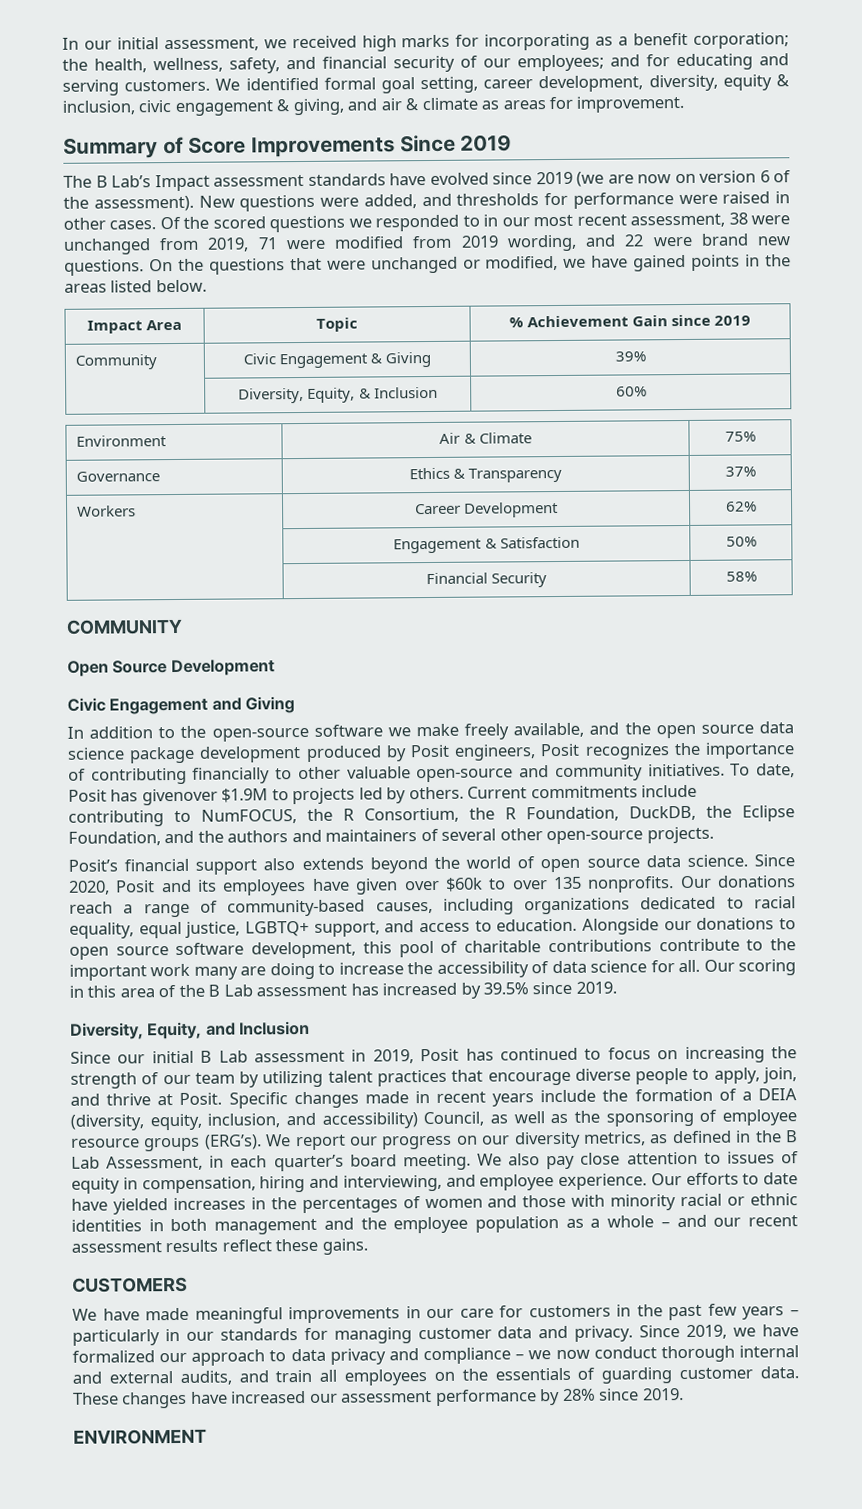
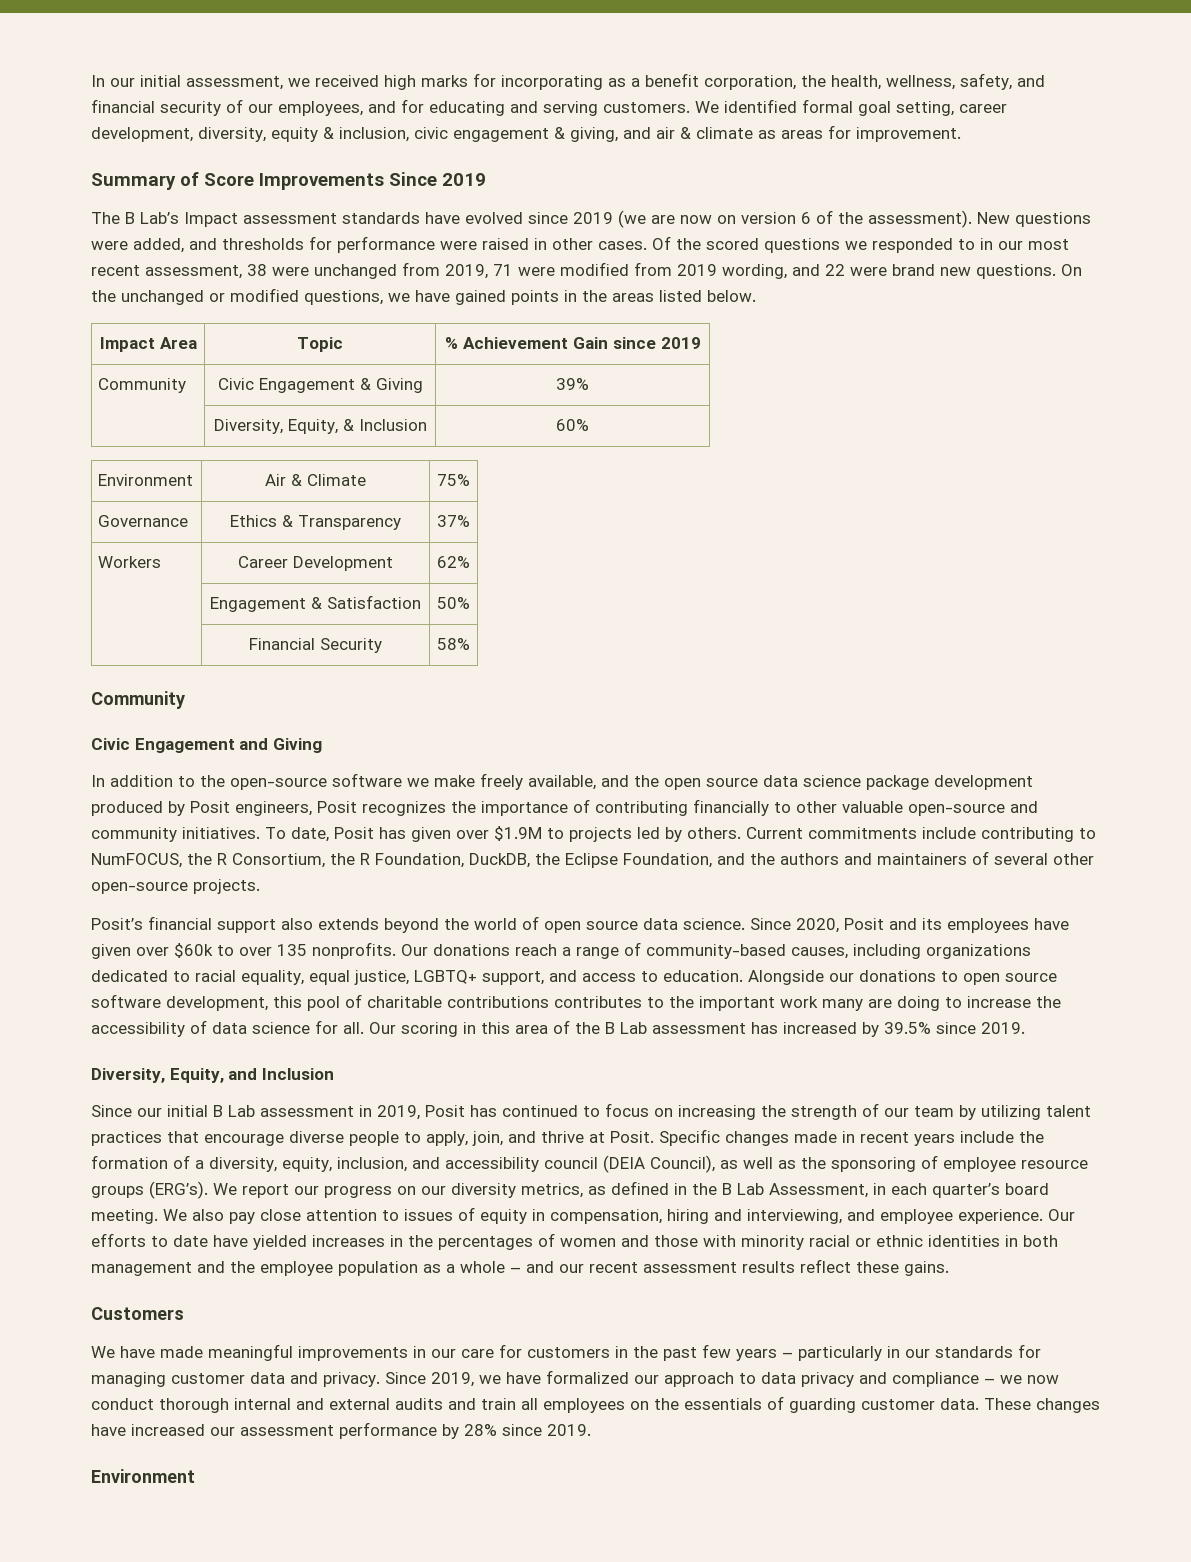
[692,32,789,49] corporation; -> [704,75,796,90] corporation,
[517,54,604,72] employees; -> [278,101,363,116] employees,
[208,255,559,275] questions that were unchanged or modified, -> [121,288,383,305] unchanged or modified questions,
[66,618,183,635] [67,659,275,677] COMMUNITY // Open Source Development -> [91,691,185,709] Community
[141,788,218,806] givenover -> [411,827,489,842] given over
[658,938,740,952] contribute -> [554,996,642,1008] contributes
[757,1088,797,1101] [70,1114,144,1131] DEIA (diversity, -> [209,1157,277,1172] diversity,
[321,1111,485,1129] accessibility) Council, -> [445,1155,715,1173] accessibility council (DEIA Council),
[72,1276,188,1293] CUSTOMERS -> [91,1307,184,1320] Customers
[179,1370,232,1385] audits, -> [395,1398,443,1410] audits
[73,1428,207,1445] ENVIRONMENT -> [91,1469,195,1483] Environment

